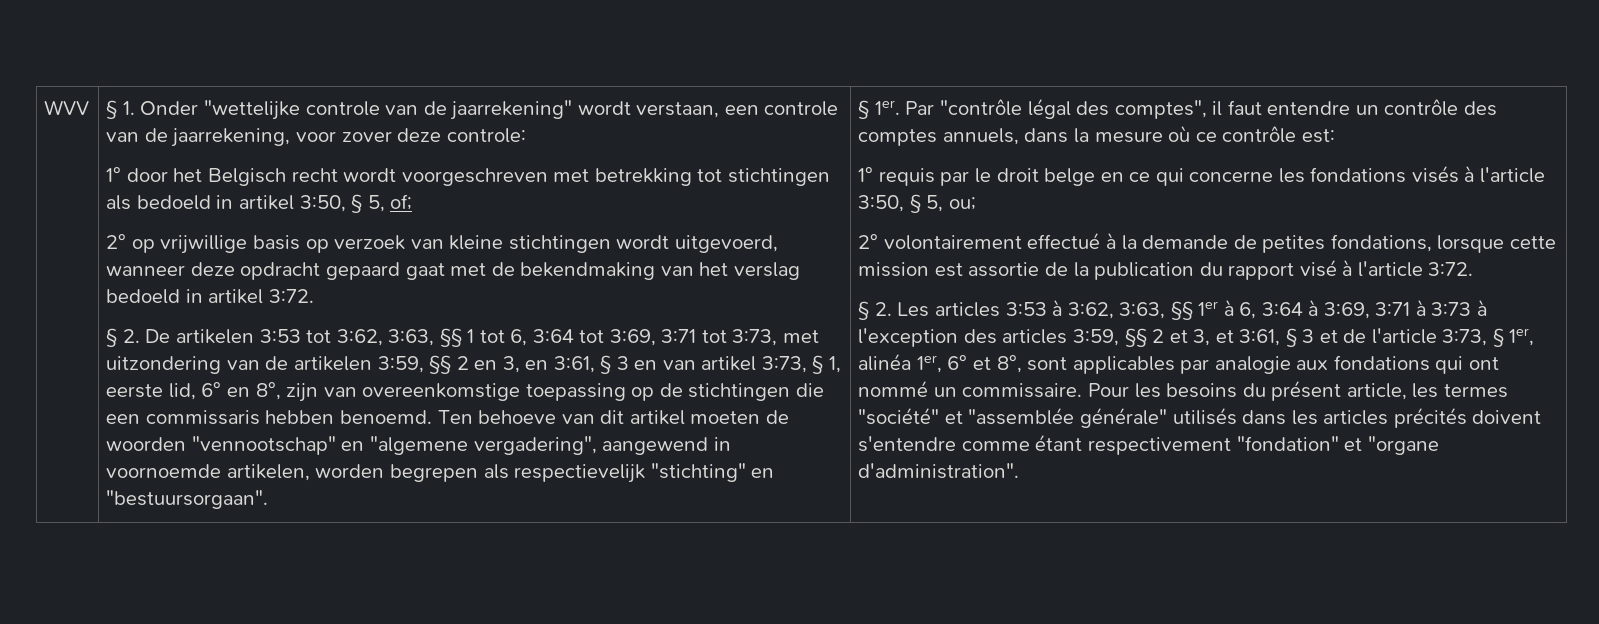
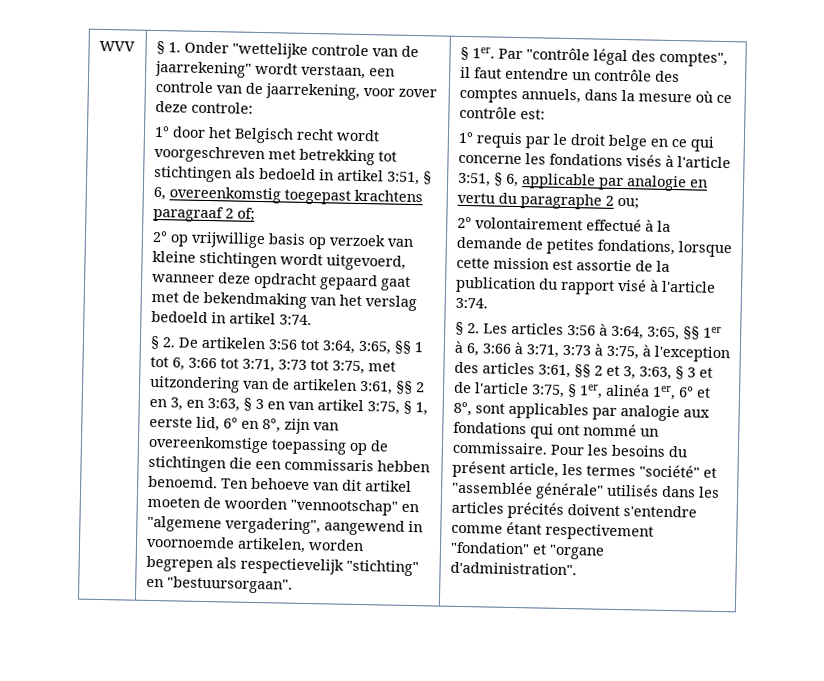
[299,194,385,213] 3:50, § 5, -> [386,171,432,186] [152,186,423,205] [152,205,234,223] 3:51, § 6, overeenkomstig toegepast krachtens paragraaf 2
[268,289,314,303] 3:72. -> [278,314,312,326] 3:74.
[259,328,778,347] 3:53 tot 3:62, 3:63, §§ 1 tot 6, 3:64 tot 3:69, 3:71 tot 3:73, -> [267,339,423,355] [149,356,365,375] 3:56 tot 3:64, 3:65, §§ 1 tot 6, 3:66 tot 3:71, 3:73 tot 3:75,
[377,356,424,373] 3:59, -> [358,380,393,395] 3:61,
[553,356,595,373] 3:61, -> [206,398,240,412] 3:63,
[761,356,807,373] 3:73, -> [366,401,400,415] 3:75,
[858,194,944,213] 3:50, § 5, -> [457,172,708,192] [456,192,614,210] 3:51, § 6, applicable par analogie en vertu du paragraphe 2
[1428,262,1474,276] 3:72. -> [454,297,488,309] 3:74.
[1005,299,1472,320] 3:53 à 3:62, 3:63, §§ 1er à 6, 3:64 à 3:69, 3:71 à 3:73 -> [566,323,722,341] [453,340,639,360] 3:56 à 3:64, 3:65, §§ 1er à 6, 3:66 à 3:71, 3:73 à 3:75,
[1072,329,1119,346] 3:59, -> [537,364,571,379] 3:61,
[1215,329,1281,346] et 3:61, -> [638,366,672,381] 3:63,
[1442,329,1488,346] 3:73, -> [530,384,565,398] 3:75,

